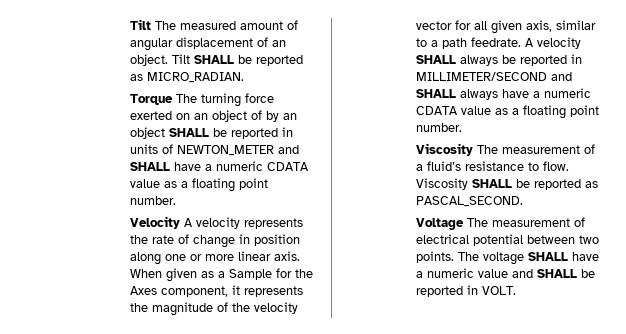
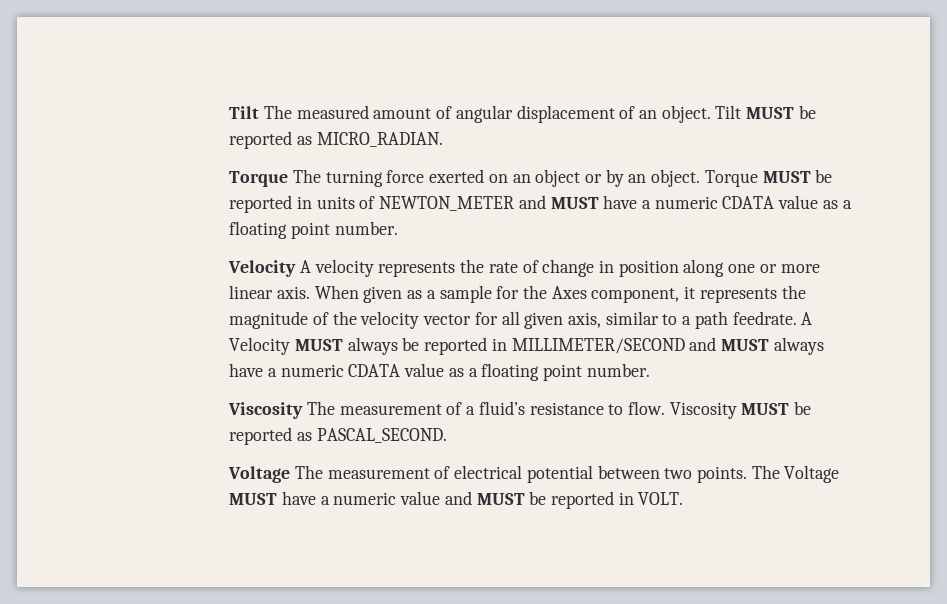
[194,55,235,64] SHALL -> [746,107,795,119] MUST
[251,110,263,120] of -> [584,174,602,183] or
[130,127,210,139] object SHALL -> [651,169,811,187] object. Torque MUST
[130,162,171,171] SHALL -> [550,197,599,209] MUST
[229,269,273,280] Sample -> [439,285,492,303] sample
[537,37,582,49] [416,55,457,64] velocity SHALL -> [229,337,343,355] Velocity MUST
[416,89,457,98] SHALL -> [720,339,769,351] MUST
[472,179,513,188] SHALL -> [741,403,790,415] MUST
[483,252,569,265] voltage SHALL -> [784,465,840,483] [229,493,278,505] Voltage MUST
[537,269,578,278] SHALL -> [476,493,525,505] MUST

